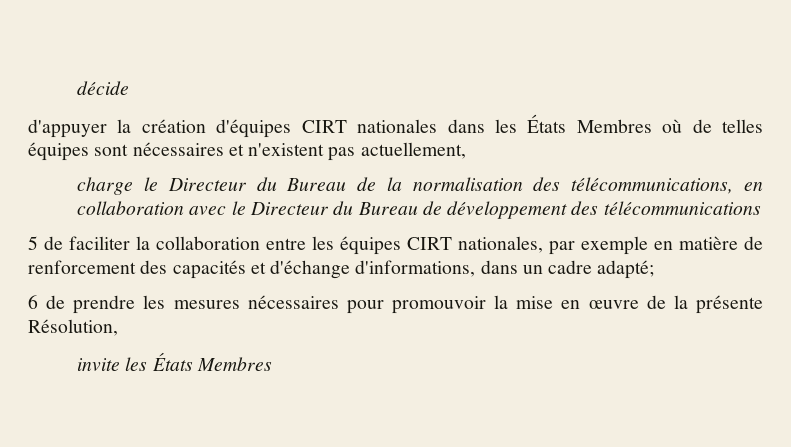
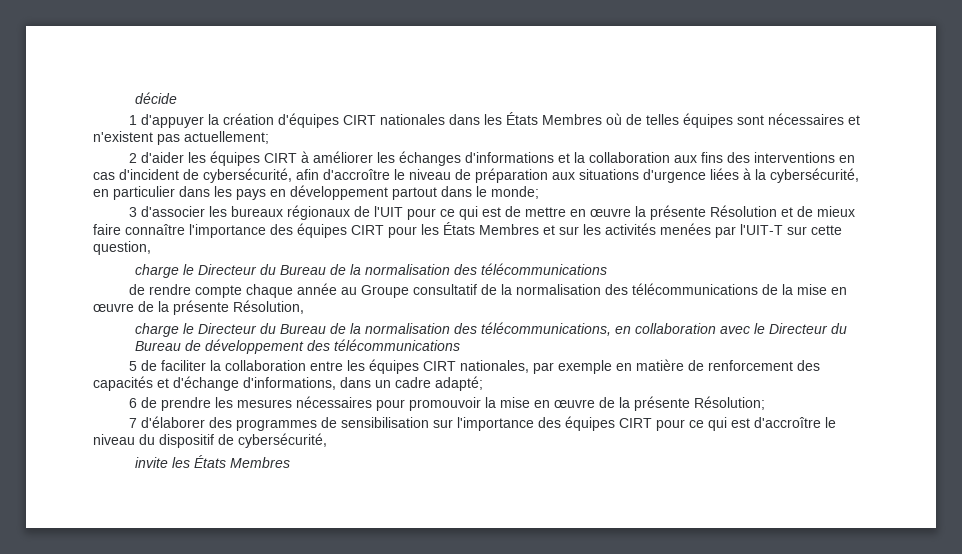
(130, 88) none -> [128,115,137,125] 1
[360,142,466,159] actuellement, -> [184,131,269,144] [128,151,855,166] [93,168,859,183] [93,185,539,200] [128,205,855,220] [93,222,842,238] [93,241,151,255] [135,263,608,278] [128,283,847,298] [93,300,304,315] actuellement; // 2 d'aider les équipes CIRT à améliorer les échanges d'informations et la collaboration aux fins des interventions en cas d'incident de cybersécurité, afin d'accroître le niveau de préparation aux situations d'urgence liées à la cybersécurité, en particulier dans les pays en développement partout dans le monde; // 3 d'associer les bureaux régionaux de l'UIT pour ce qui est de mettre en œuvre la présente Résolution et de mieux faire connaître l'importance des équipes CIRT pour les États Membres et sur les activités menées par l'UIT-T sur cette question, // charge le Directeur du Bureau de la normalisation des télécommunications // de rendre compte chaque année au Groupe consultatif de la normalisation des télécommunications de la mise en œuvre de la présente Résolution,
[28,319,118,336] Résolution, -> [693,396,765,410] [128,416,836,431] [93,433,327,448] Résolution; // 7 d'élaborer des programmes de sensibilisation sur l'importance des équipes CIRT pour ce qui est d'accroître le niveau du dispositif de cybersécurité,

